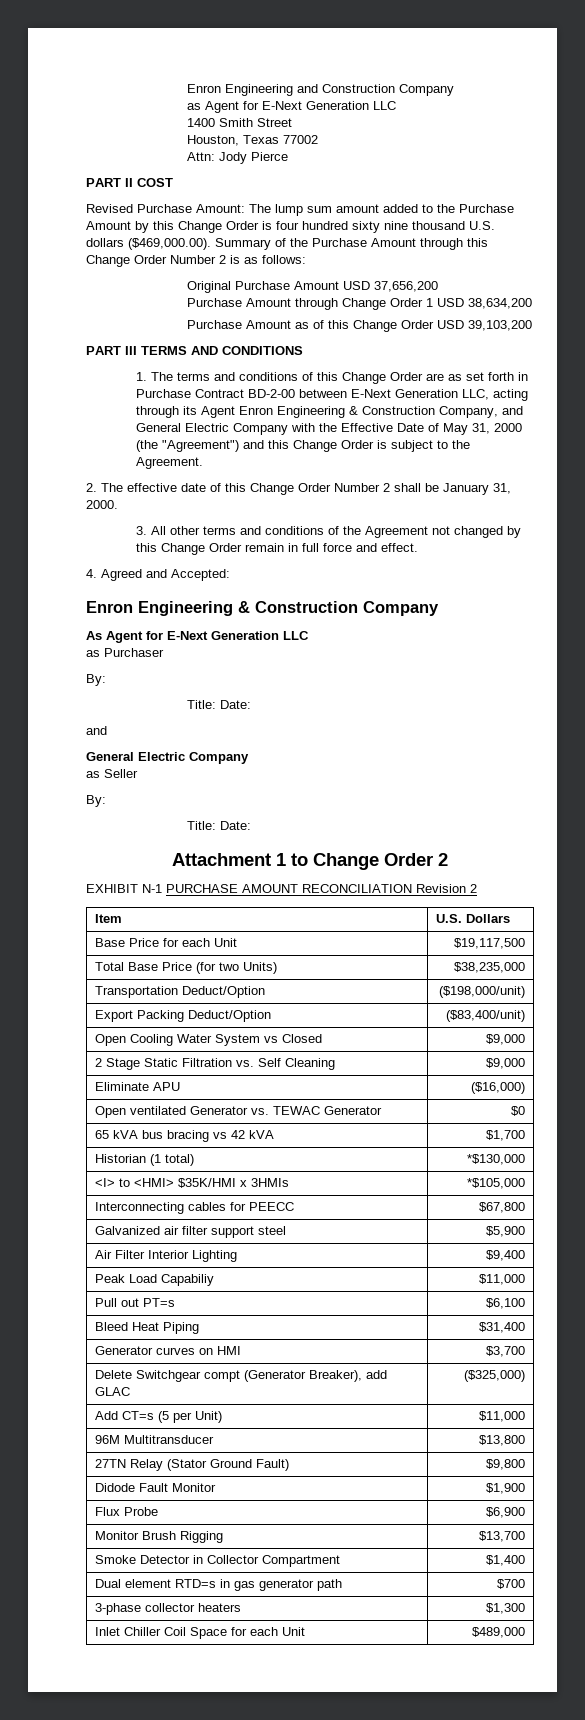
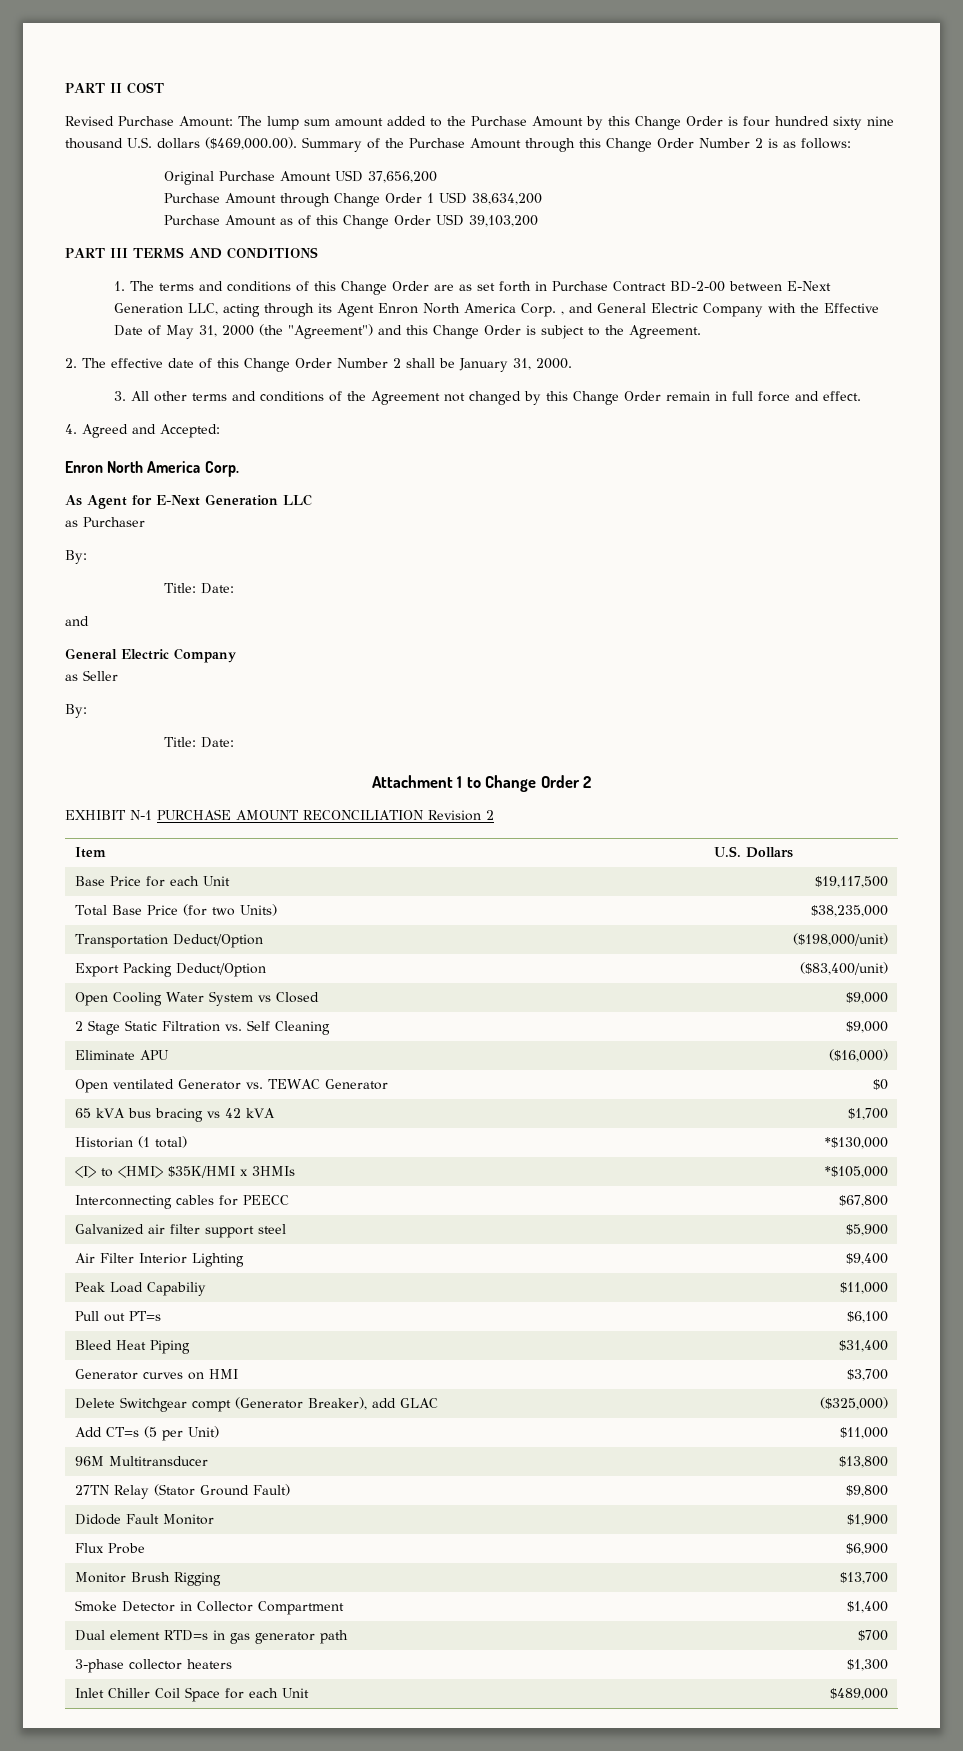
[186,84,454,96] [186,101,396,113] [186,118,292,127] [186,135,318,146] [186,152,288,164] Enron Engineering and Construction Company // as Agent for E-Next Generation LLC // 1400 Smith Street // Houston, Texas 77002 // Attn: Jody Pierce // -> (65, 88) none
[277,406,499,418] Engineering & Construction Company, -> [423,303,565,317] North America Corp. ,
[138,601,439,616] Engineering & Construction Company -> [107,461,239,477] North America Corp.

